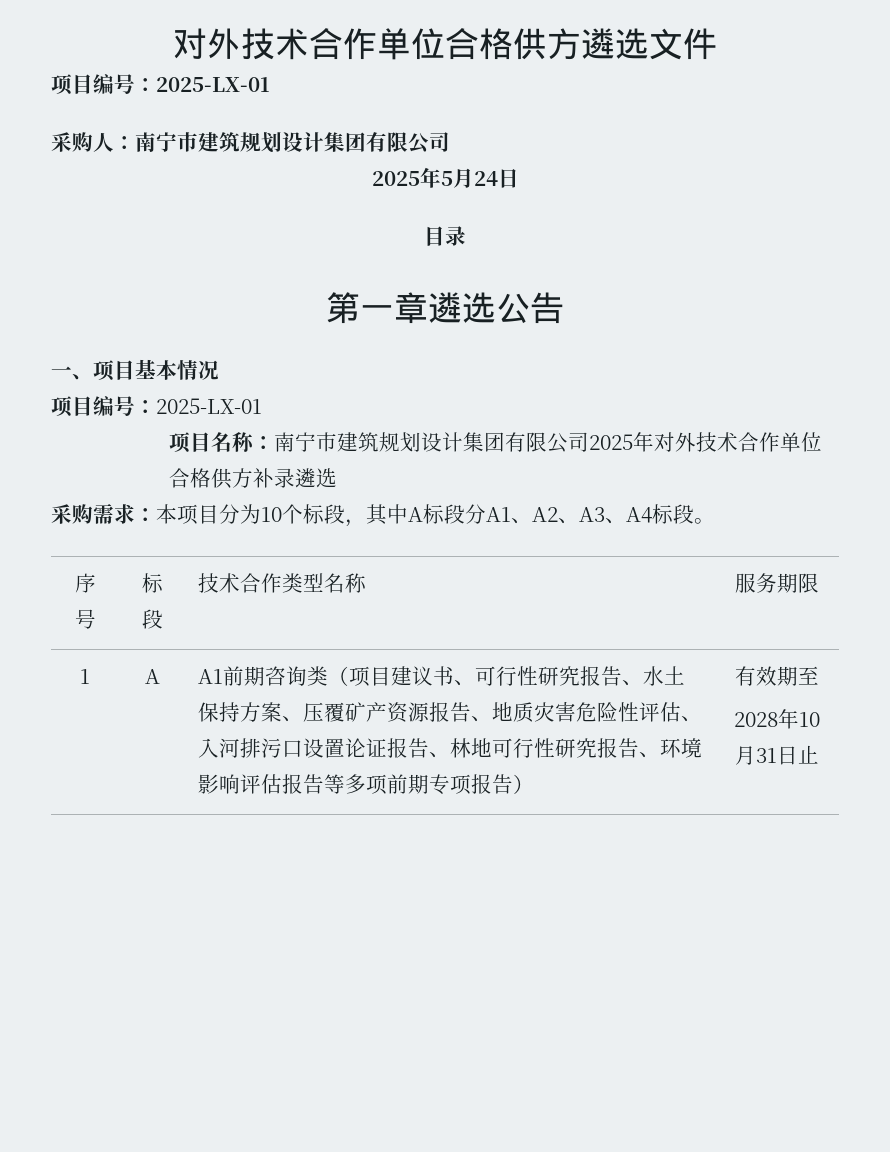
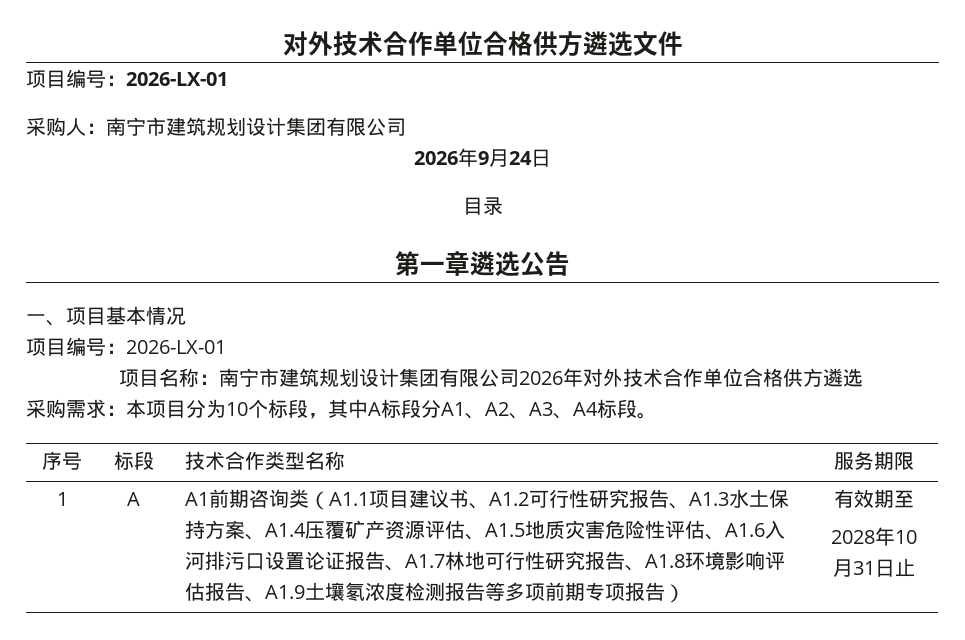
[156,77,270,92] 2025-LX-01 -> [126,72,228,86] 2026-LX-01
[371,167,453,188] 2025年5 -> [414,148,489,167] 2026年9
[156,398,262,414] 2025-LX-01 -> [126,340,226,354] 2026-LX-01
[588,434,633,450] 2025 -> [518,371,563,385] 2026
[252,468,295,488] 补录 -> (823, 377) none
(350, 676) none -> [328,492,369,506] A1.1
[475,666,644,686] 可行性研究报告、 -> [488,489,729,509] A1.2可行性研究报告、A1.3
(304, 719) none -> [264,523,306,537] A1.4
[429,702,493,722] 报告、 -> [424,520,525,540] 评估、A1.5
(703, 719) none -> [724,523,765,537] A1.6
(451, 755) none -> [404,554,445,568] A1.7
(661, 755) none -> [644,554,685,568] A1.8
(325, 784) none -> [244,582,485,602] 、A1.9土壤氡浓度检测报告

